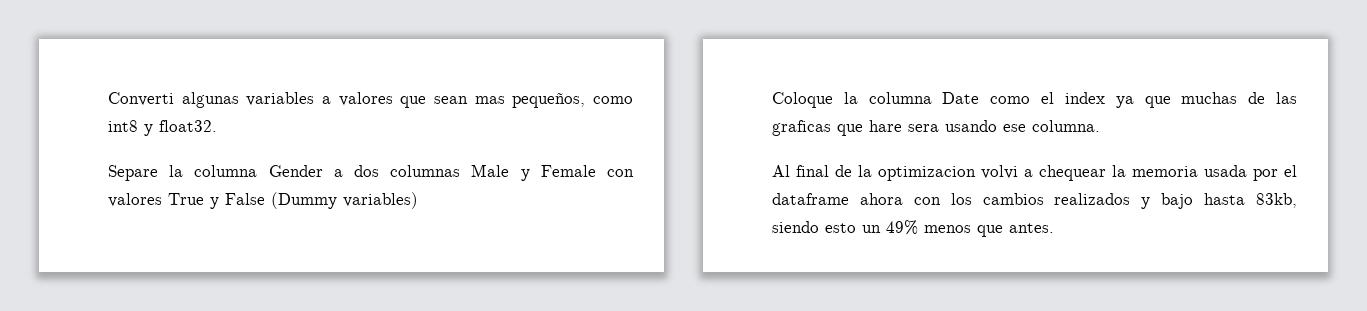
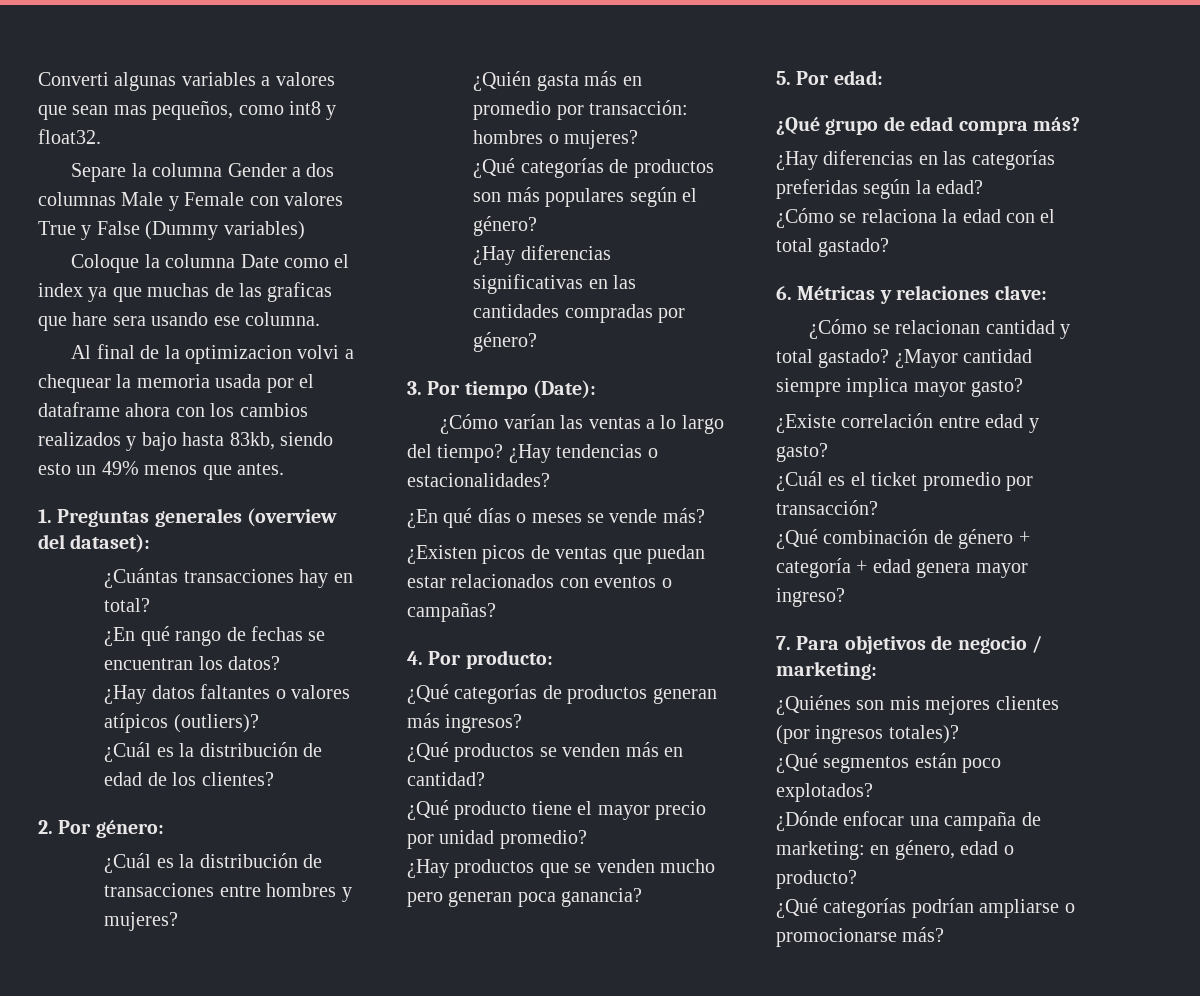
(1054, 228) none -> [38,508,338,527] [38,534,151,553] [104,568,353,588] [104,598,151,612] [104,626,326,646] [104,656,281,670] [104,684,351,704] [104,713,259,733] [104,742,323,762] [104,772,274,786] [38,820,164,838] [104,853,323,873] [104,883,352,902] [104,912,179,931] [473,71,642,91] [473,100,689,120] [473,130,639,149] [473,158,714,178] [473,187,698,207] [473,216,538,236] [473,245,611,265] [473,274,637,294] [473,304,686,323] [473,332,538,352] [407,380,597,399] [440,414,724,434] [407,444,658,463] [407,473,550,487] [407,508,705,528] [407,545,705,564] [407,574,672,588] [407,602,496,622] [407,650,553,669] [407,684,717,704] [407,713,523,733] [407,742,683,762] [407,772,485,786] [407,800,706,820] [407,830,587,849] [407,859,715,878] [407,888,643,907] [776,70,883,85] [776,116,1080,135] [776,150,1055,170] [776,179,984,199] [776,208,1056,228] [776,238,890,257] [776,285,1047,304] [809,319,1071,339] [776,349,1033,368] [776,378,1024,397] [776,413,1039,433] [776,443,828,462] [776,471,1033,491] [776,500,878,515] [776,529,1030,549] [776,558,1028,578] [776,588,845,607] [776,635,1042,654] [776,661,877,680] [776,695,1059,715] [776,725,959,744] [776,753,1002,773] [776,783,873,802] [776,811,1041,831] [776,840,1014,860] [776,870,857,889] [776,898,1075,918] [776,927,945,947] // 1. Preguntas generales (overview del dataset): // ¿Cuántas transacciones hay en total? // ¿En qué rango de fechas se encuentran los datos? // ¿Hay datos faltantes o valores atípicos (outliers)? // ¿Cuál es la distribución de edad de los clientes? // 2. Por género: // ¿Cuál es la distribución de transacciones entre hombres y mujeres? // ¿Quién gasta más en promedio por transacción: hombres o mujeres? // ¿Qué categorías de productos son más populares según el género? // ¿Hay diferencias significativas en las cantidades compradas por género? // 3. Por tiempo (Date): // ¿Cómo varían las ventas a lo largo del tiempo? ¿Hay tendencias o estacionalidades? // ¿En qué días o meses se vende más? // ¿Existen picos de ventas que puedan estar relacionados con eventos o campañas? // 4. Por producto: // ¿Qué categorías de productos generan más ingresos? // ¿Qué productos se venden más en cantidad? // ¿Qué producto tiene el mayor precio por unidad promedio? // ¿Hay productos que se venden mucho pero generan poca ganancia? // 5. Por edad: // ¿Qué grupo de edad compra más? // ¿Hay diferencias en las categorías preferidas según la edad? // ¿Cómo se relaciona la edad con el total gastado? // 6. Métricas y relaciones clave: // ¿Cómo se relacionan cantidad y total gastado? ¿Mayor cantidad siempre implica mayor gasto? // ¿Existe correlación entre edad y gasto? // ¿Cuál es el ticket promedio por transacción? // ¿Qué combinación de género + categoría + edad genera mayor ingreso? // 7. Para objetivos de negocio / marketing: // ¿Quiénes son mis mejores clientes (por ingresos totales)? // ¿Qué segmentos están poco explotados? // ¿Dónde enfocar una campaña de marketing: en género, edad o producto? // ¿Qué categorías podrían ampliarse o promocionarse más?

